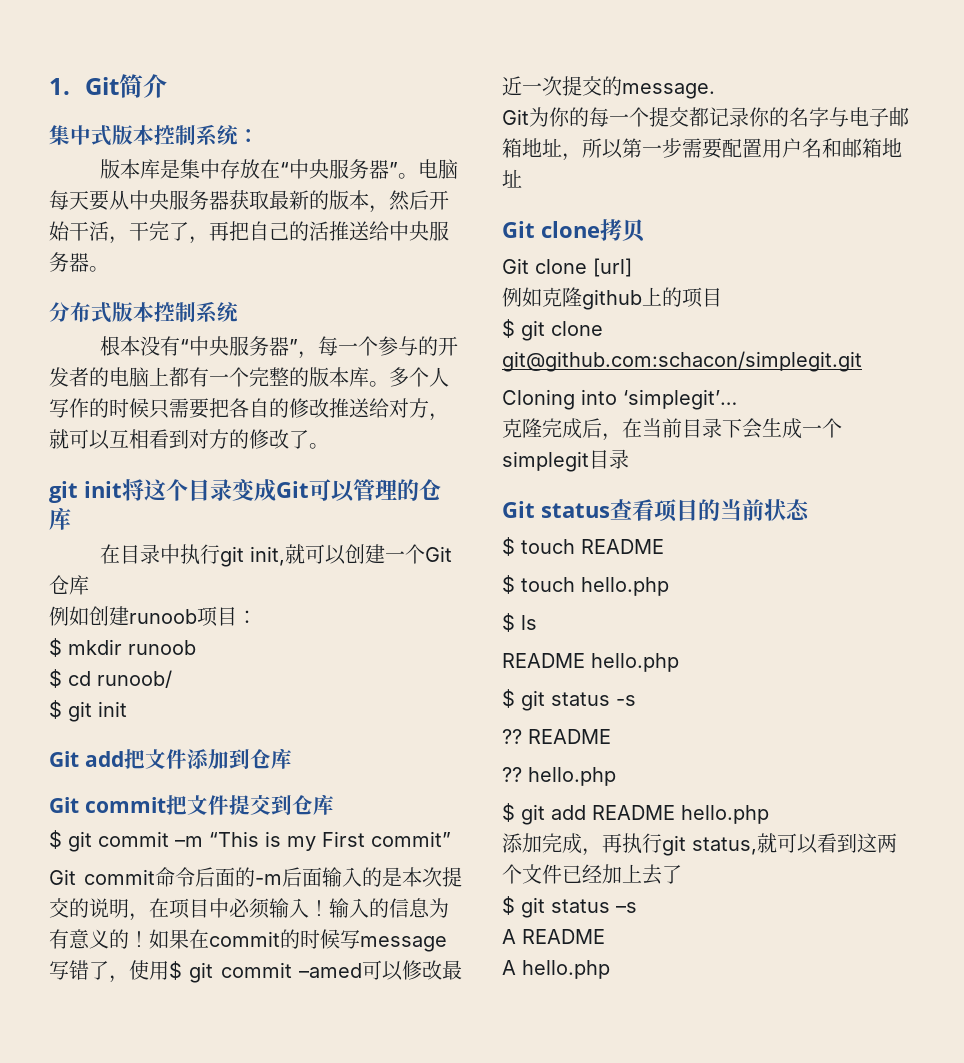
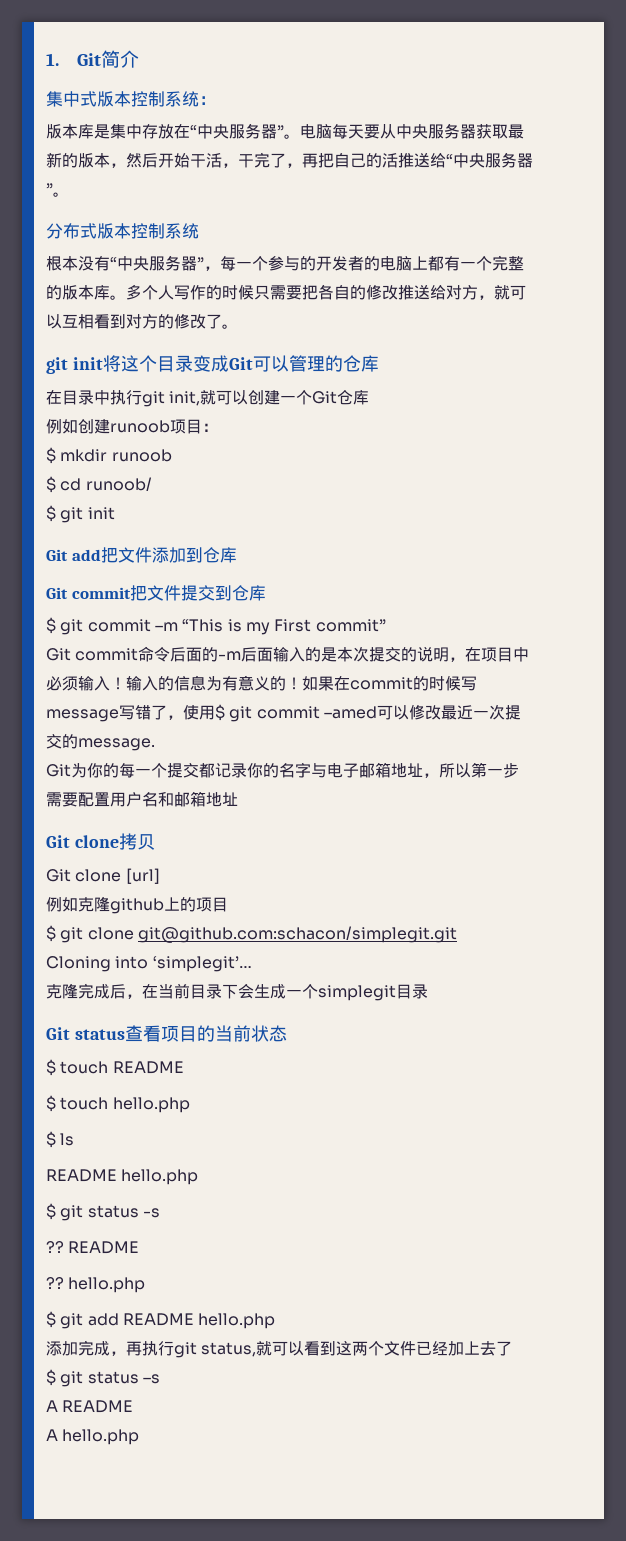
[389,221,449,241] [49,252,89,272] 中央服务器 -> [446,152,533,168] [46,183,53,195] “中央服务器”

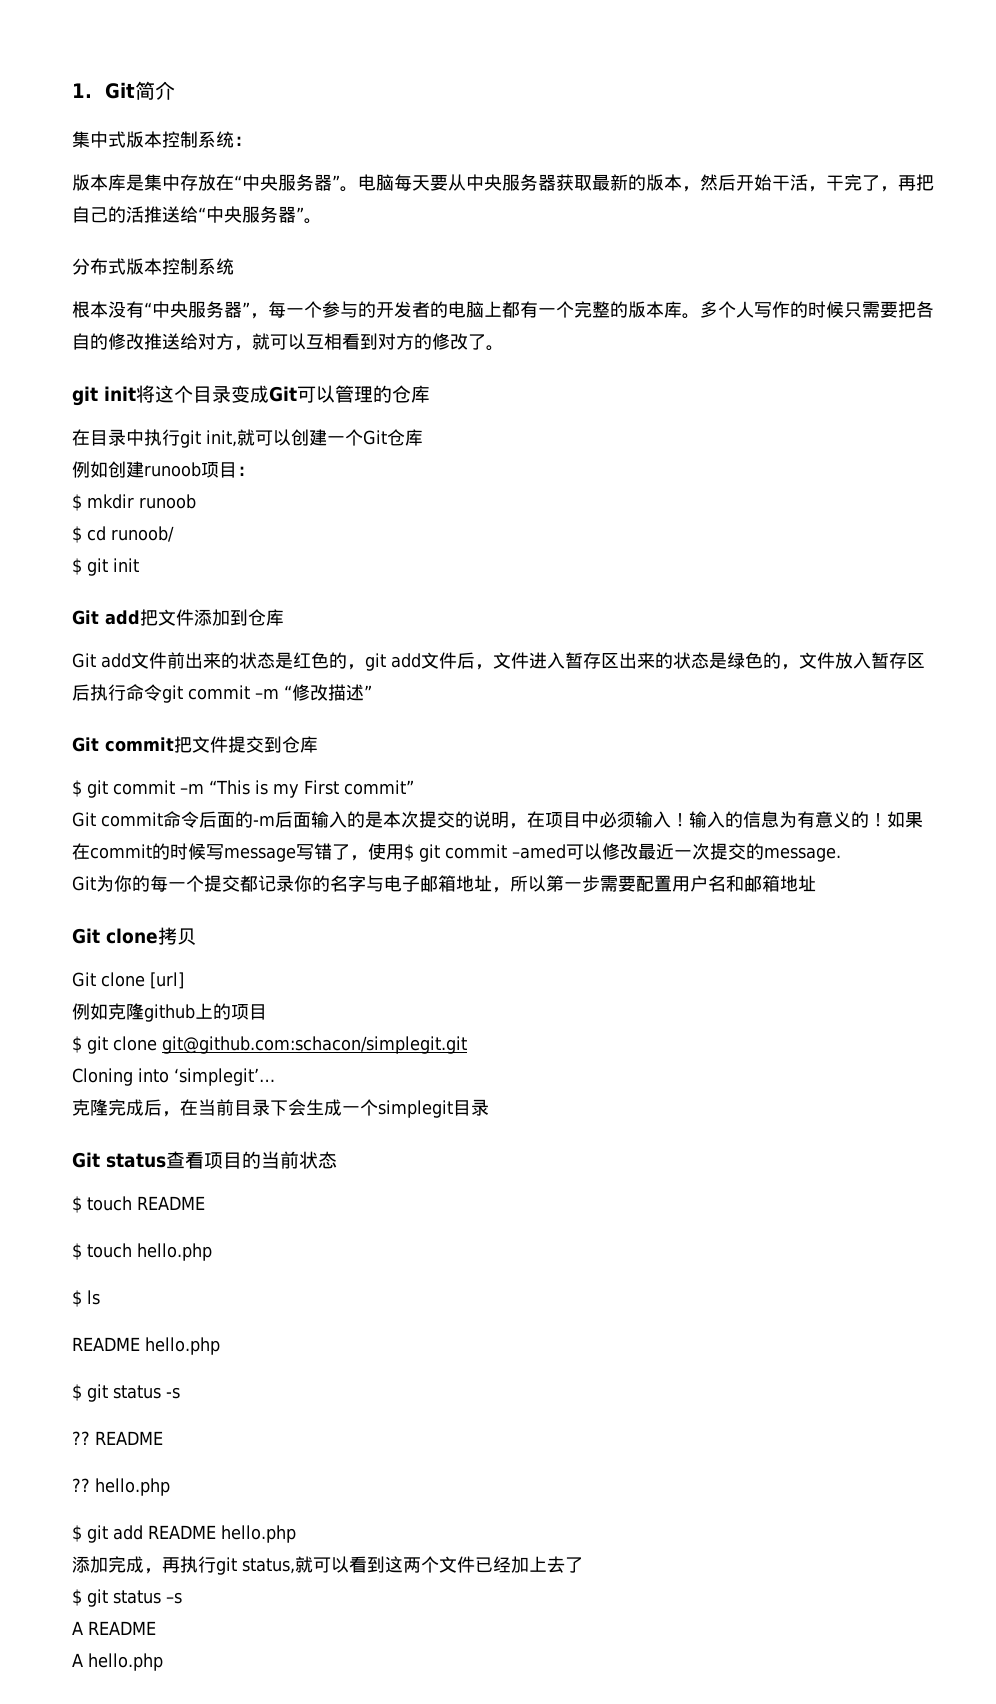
(237, 555) none -> [72,652,925,671] [72,684,372,703] // Git add文件前出来的状态是红色的，git add文件后，文件进入暂存区出来的状态是绿色的，文件放入暂存区后执行命令git commit –m “修改描述”

